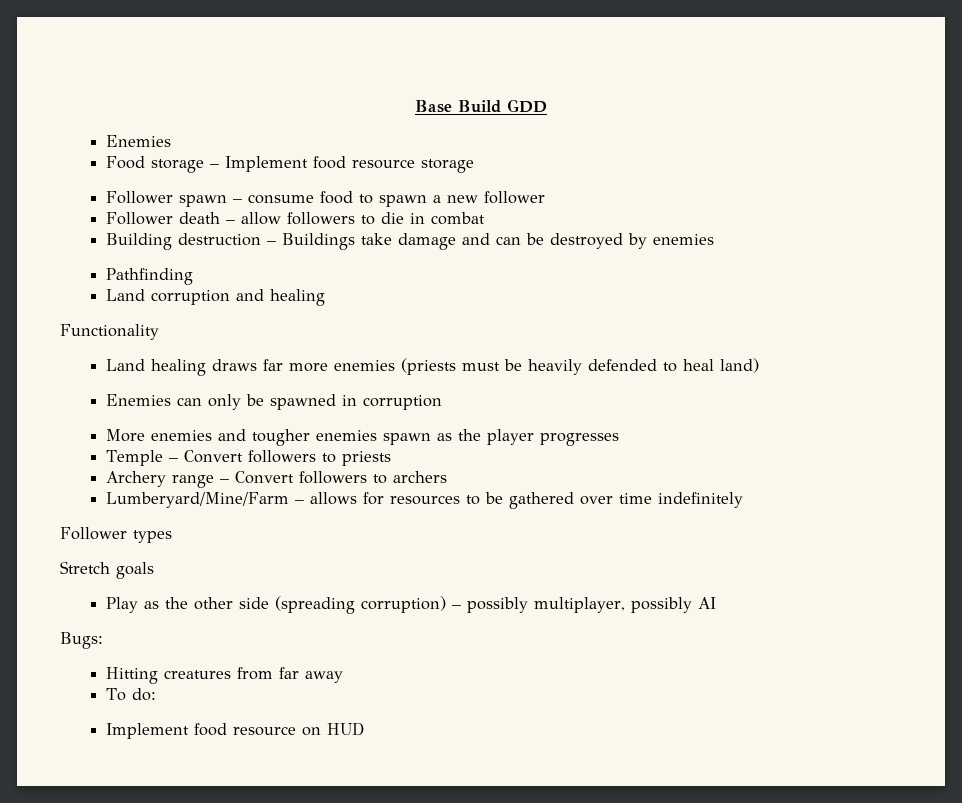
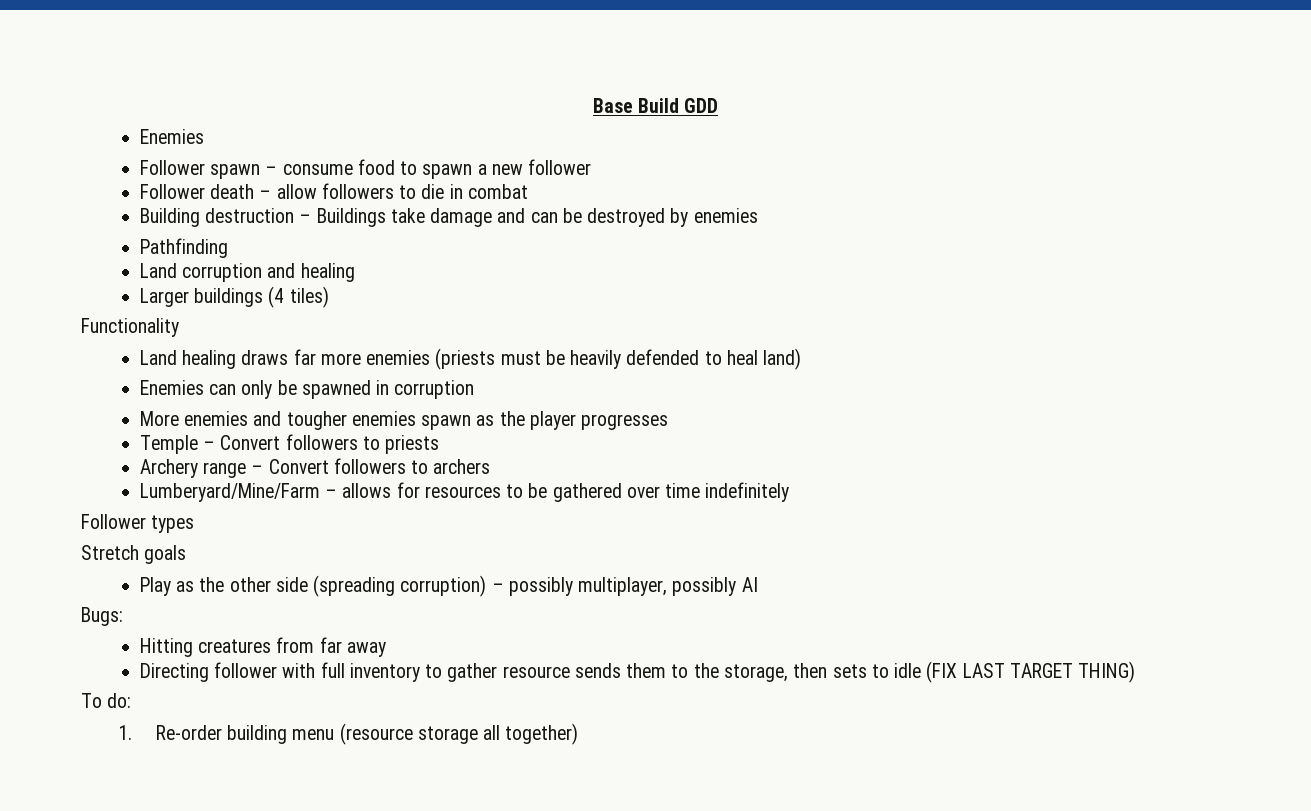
[106,156,475,173] // Food storage – Implement food resource storage -> (204, 136) none
(326, 297) none -> [139,286,329,308] // Larger buildings (4 tiles)
[106,688,157,701] [106,722,365,739] To do: // Implement food resource on HUD -> [139,661,1136,683] [81,693,132,708] [118,723,579,745] Directing follower with full inventory to gather resource sends them to the storage, then sets to idle (FIX LAST TARGET THING) // To do: // 1. Re-order building menu (resource storage all together)

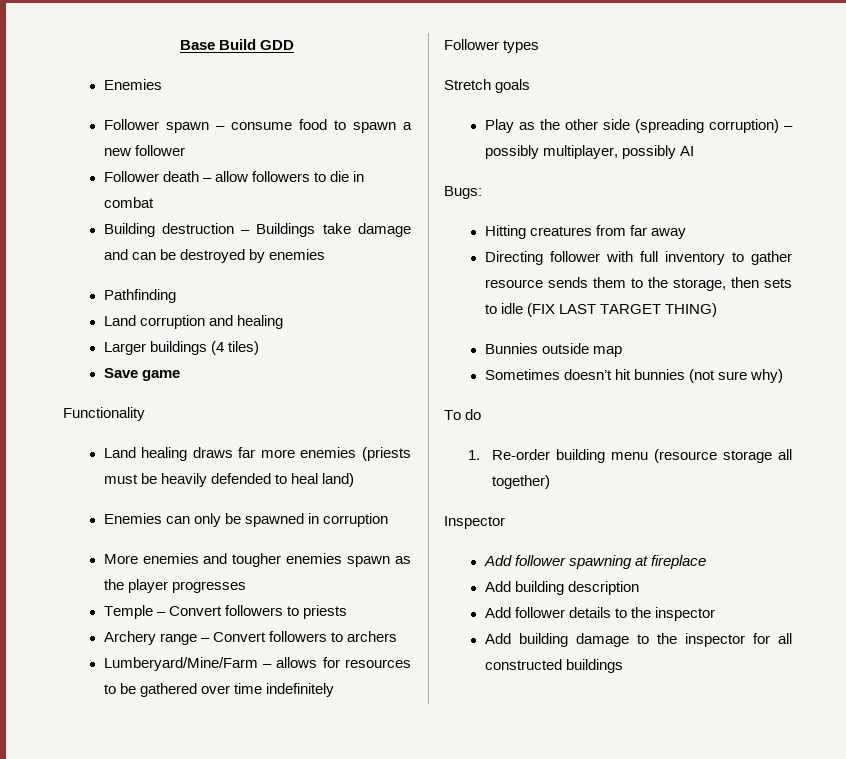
(329, 297) none -> [103,368,180,381] // Save game
(1136, 672) none -> [484,343,622,357] [484,369,783,383] // Bunnies outside map // Sometimes doesn’t hit bunnies (not sure why)
[107,693,132,708] do: -> [465,409,482,420] do
(579, 734) none -> [444,516,505,529] [483,555,706,569] [484,581,639,595] [484,607,715,621] [484,633,792,647] [484,659,623,673] // Inspector // Add follower spawning at fireplace // Add building description // Add follower details to the inspector // Add building damage to the inspector for all constructed buildings

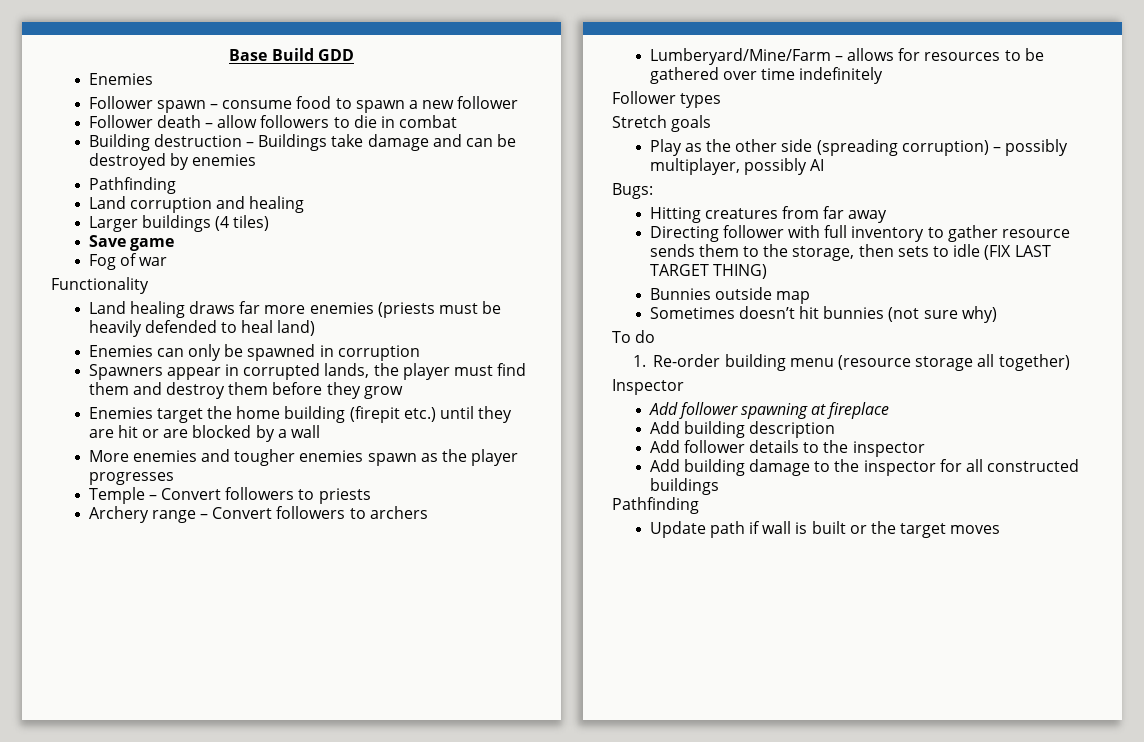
(180, 375) none -> [88,253,168,270] // Fog of war
(388, 520) none -> [88,363,527,380] [88,382,403,399] [88,406,513,423] [88,425,320,442] // Spawners appear in corrupted lands, the player must find them and destroy them before they grow // Enemies target the home building (firepit etc.) until they are hit or are blocked by a wall
(623, 666) none -> [612,497,699,514] [649,521,1001,538] // Pathfinding // Update path if wall is built or the target moves

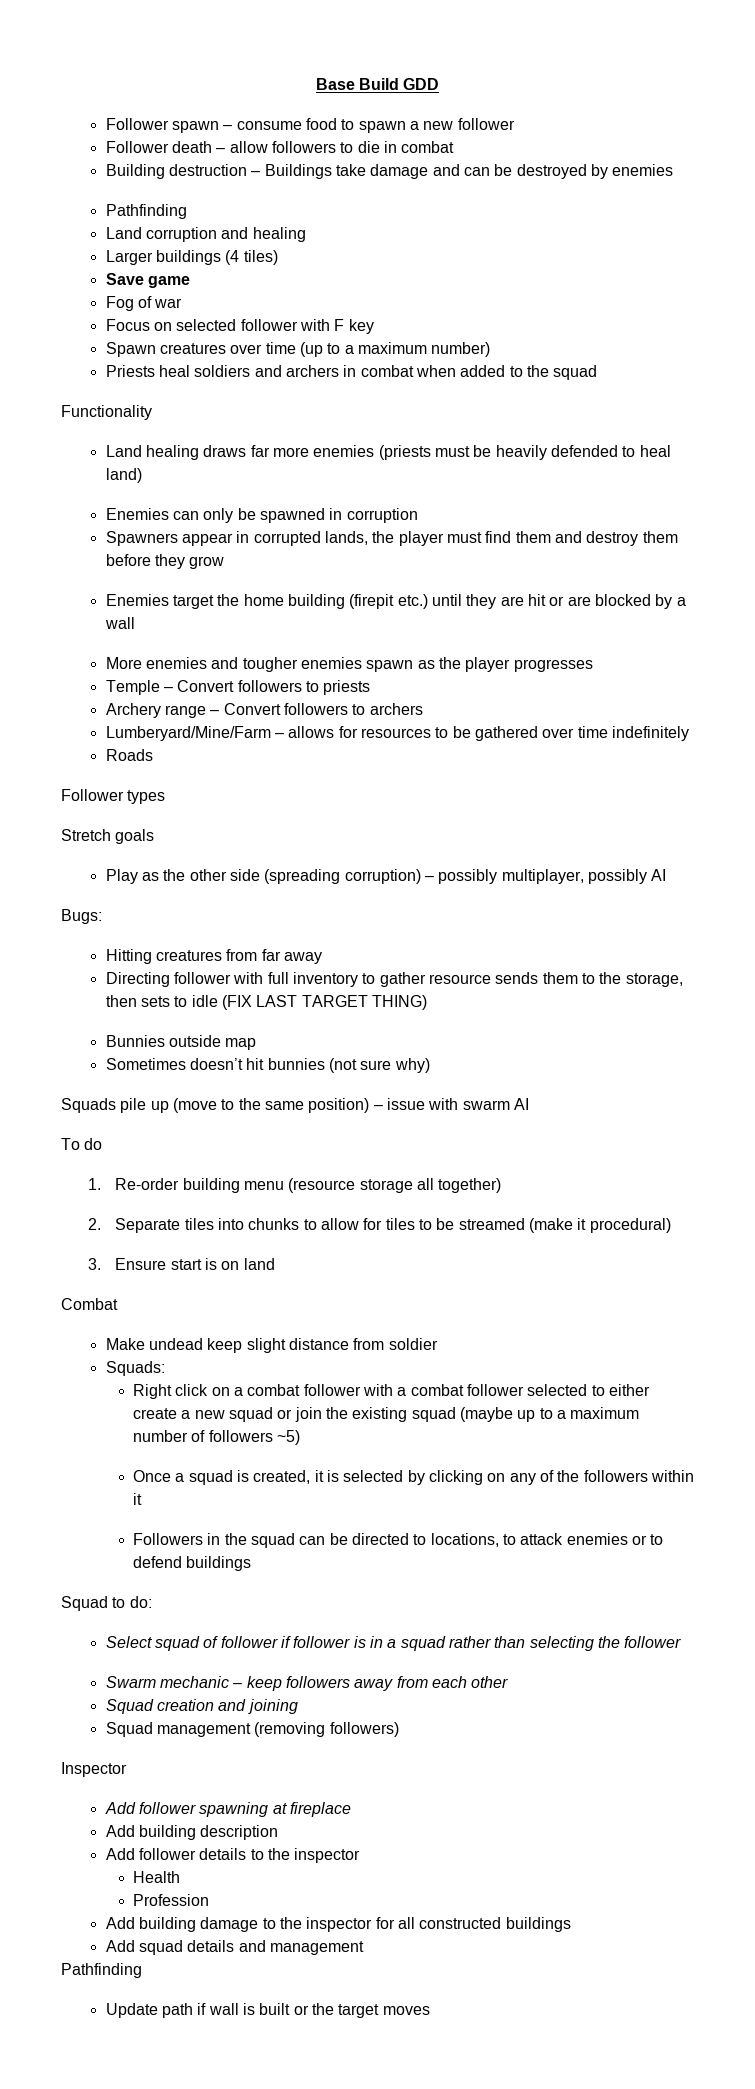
[88,73,153,85] // Enemies -> (440, 84) none
(168, 261) none -> [105,319,374,334] [105,342,491,357] [105,365,598,380] // Focus on selected follower with F key // Spawn creatures over time (up to a maximum number) // Priests heal soldiers and archers in combat when added to the squad
(884, 75) none -> [105,749,153,761] // Roads
(997, 314) none -> [61,1098,529,1113] // Squads pile up (move to the same position) – issue with swarm AI
(1070, 362) none -> [88,1218,671,1233] [88,1258,275,1270] [61,1298,118,1310] [105,1338,438,1353] [105,1361,165,1376] [133,1384,650,1399] [133,1407,640,1422] [133,1430,301,1445] [133,1470,694,1485] [133,1493,143,1505] [133,1533,664,1548] [133,1556,252,1571] [61,1596,152,1611] [105,1636,682,1651] [105,1676,509,1691] [105,1699,298,1714] [105,1722,399,1737] // 2. Separate tiles into chunks to allow for tiles to be streamed (make it procedural) // 3. Ensure start is on land // Combat // Make undead keep slight distance from soldier // Squads: // Right click on a combat follower with a combat follower selected to either create a new squad or join the existing squad (maybe up to a maximum number of followers ~5) // Once a squad is created, it is selected by clicking on any of the followers within it // Followers in the squad can be directed to locations, to attack enemies or to defend buildings // Squad to do: // Select squad of follower if follower is in a squad rather than selecting the follower // Swarm mechanic – keep followers away from each other // Squad creation and joining // Squad management (removing followers)
(925, 449) none -> [133,1871,181,1883] [133,1894,210,1906] // Health // Profession
(719, 486) none -> [105,1940,365,1955] // Add squad details and management

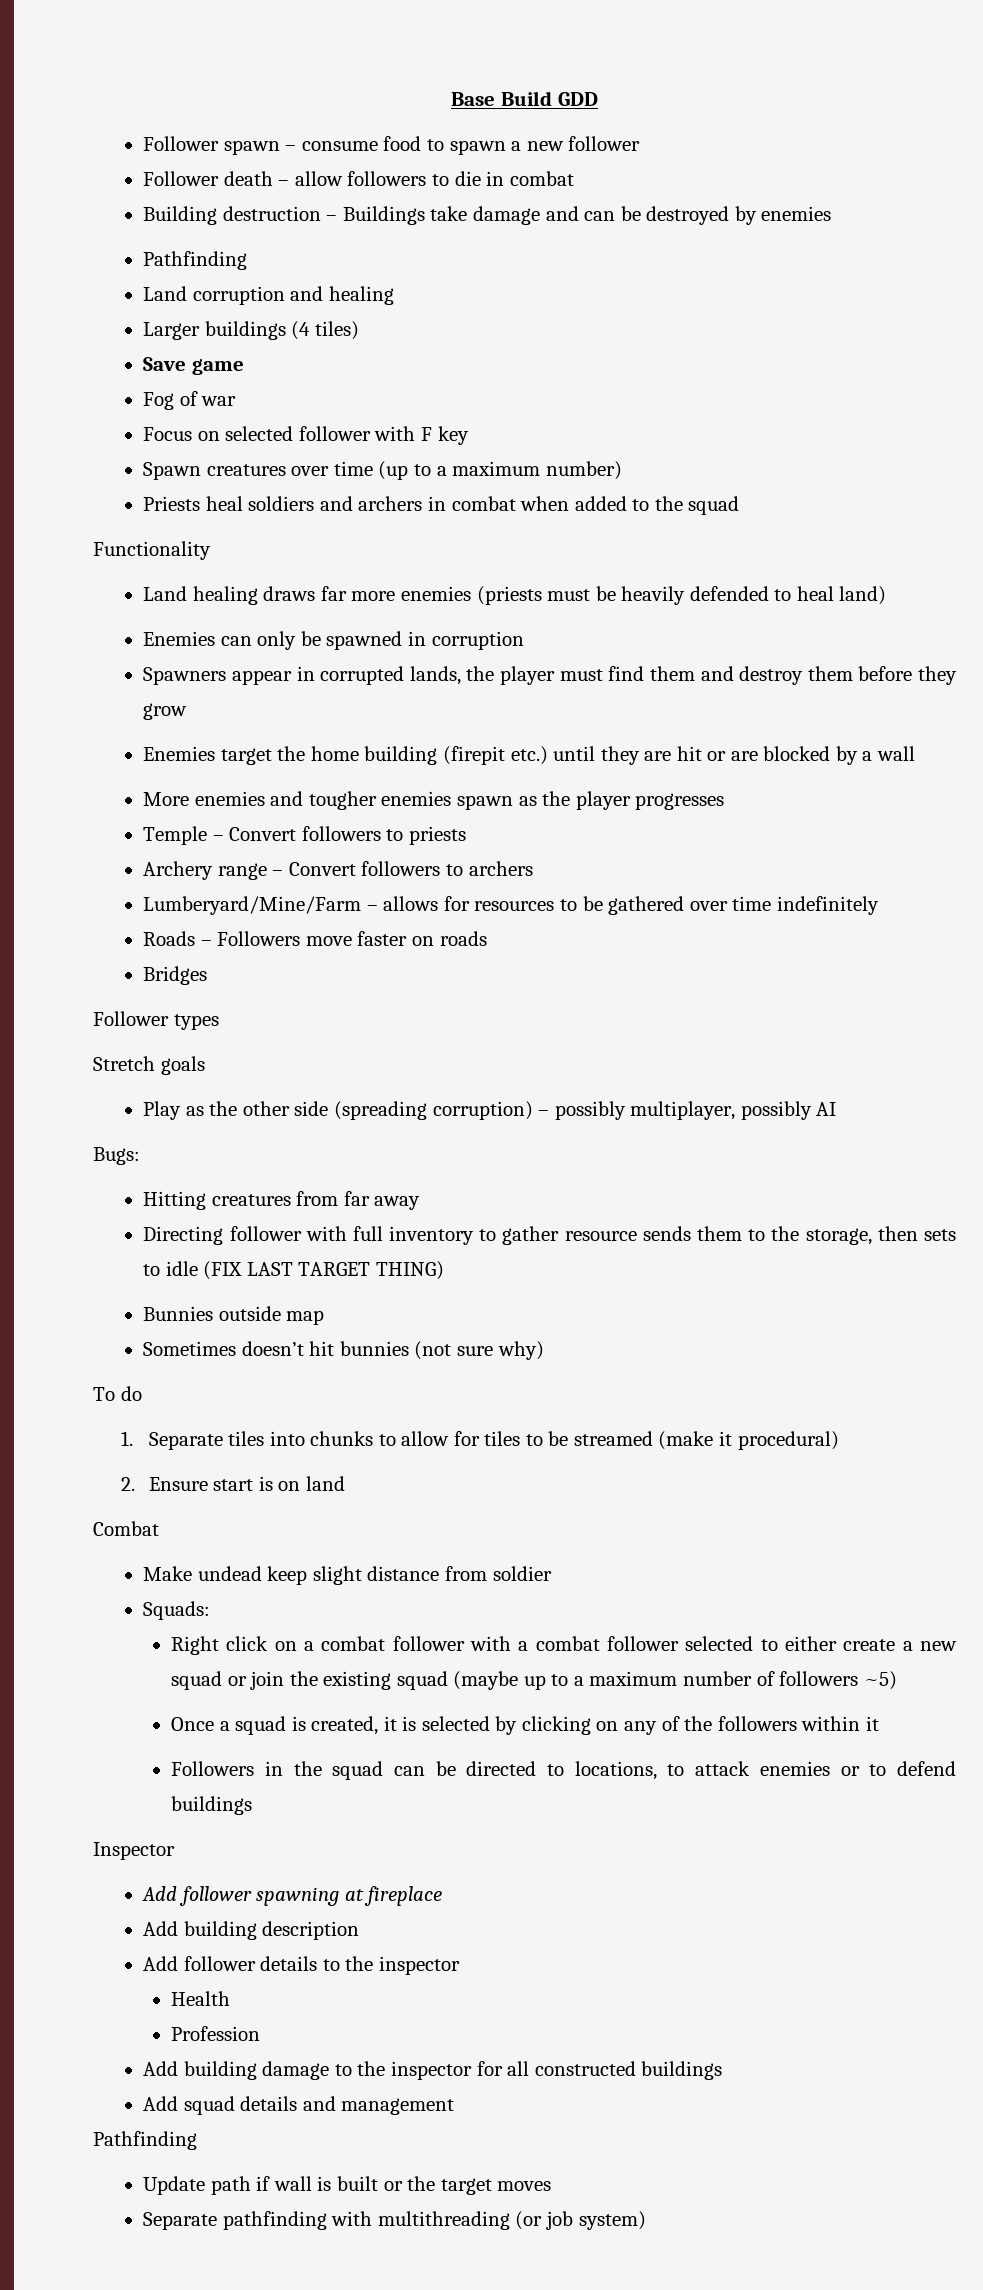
(153, 755) none -> [200,931,487,946] [143,966,208,985] – Followers move faster on roads // Bridges
[61,1098,529,1113] [61,1138,103,1150] [88,1178,502,1193] [88,1218,102,1230] Squads pile up (move to the same position) – issue with swarm AI // To do // 1. Re-order building menu (resource storage all together) // 2. -> [93,1386,142,1401] [120,1431,133,1446] To do // 1.
[88,1258,102,1270] 3. -> [120,1477,135,1491] 2.
[61,1596,152,1611] [105,1636,682,1651] [105,1676,509,1691] [105,1699,298,1714] [105,1722,399,1737] // Squad to do: // Select squad of follower if follower is in a squad rather than selecting the follower // Swarm mechanic – keep followers away from each other // Squad creation and joining // Squad management (removing followers) -> (253, 1805) none
(430, 2010) none -> [143,2211,646,2230] // Separate pathfinding with multithreading (or job system)

